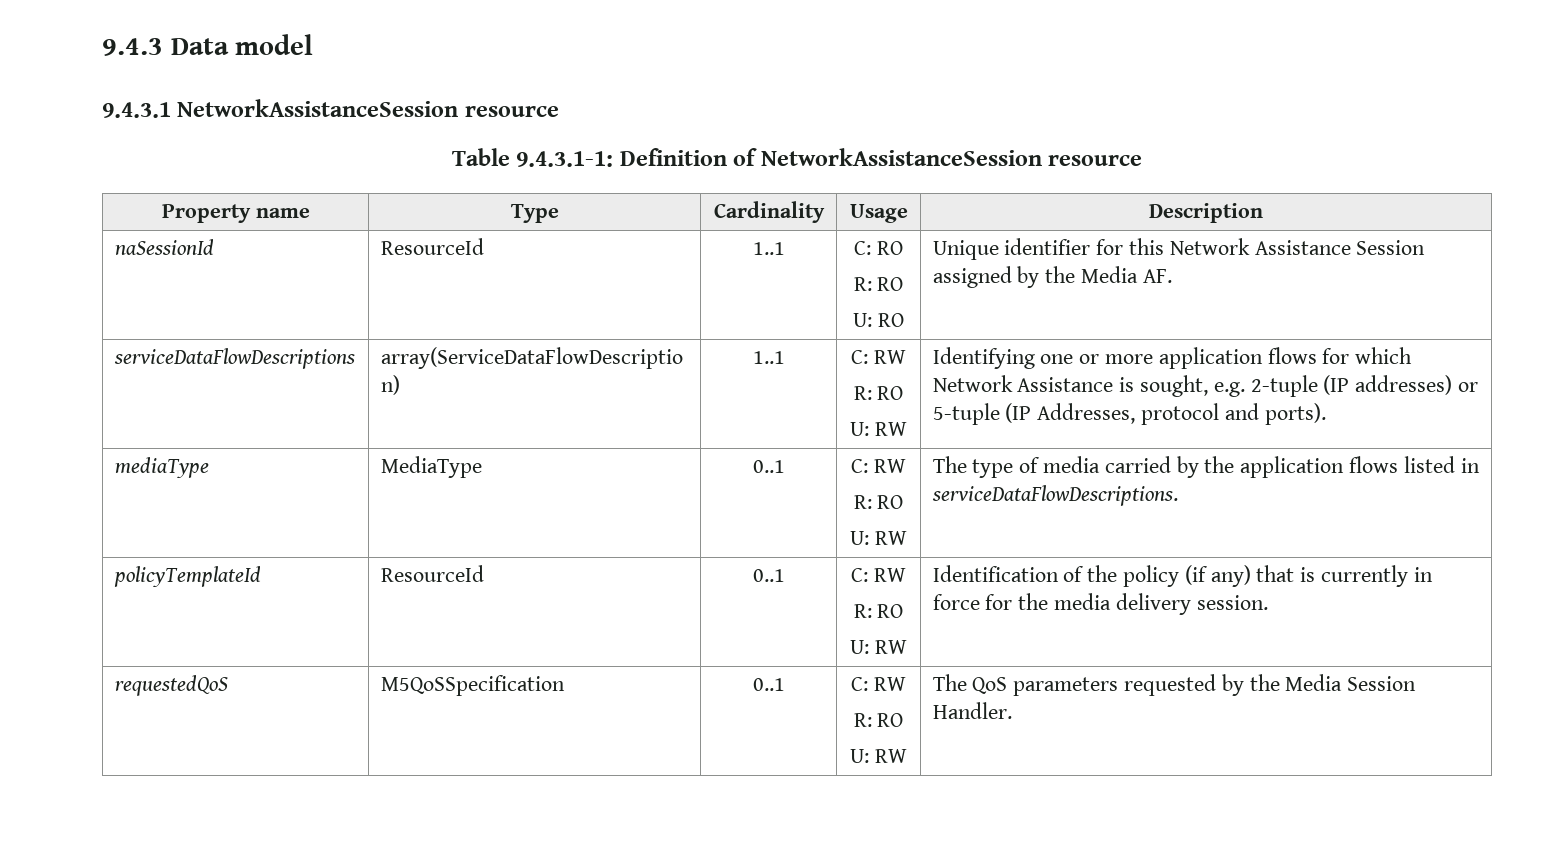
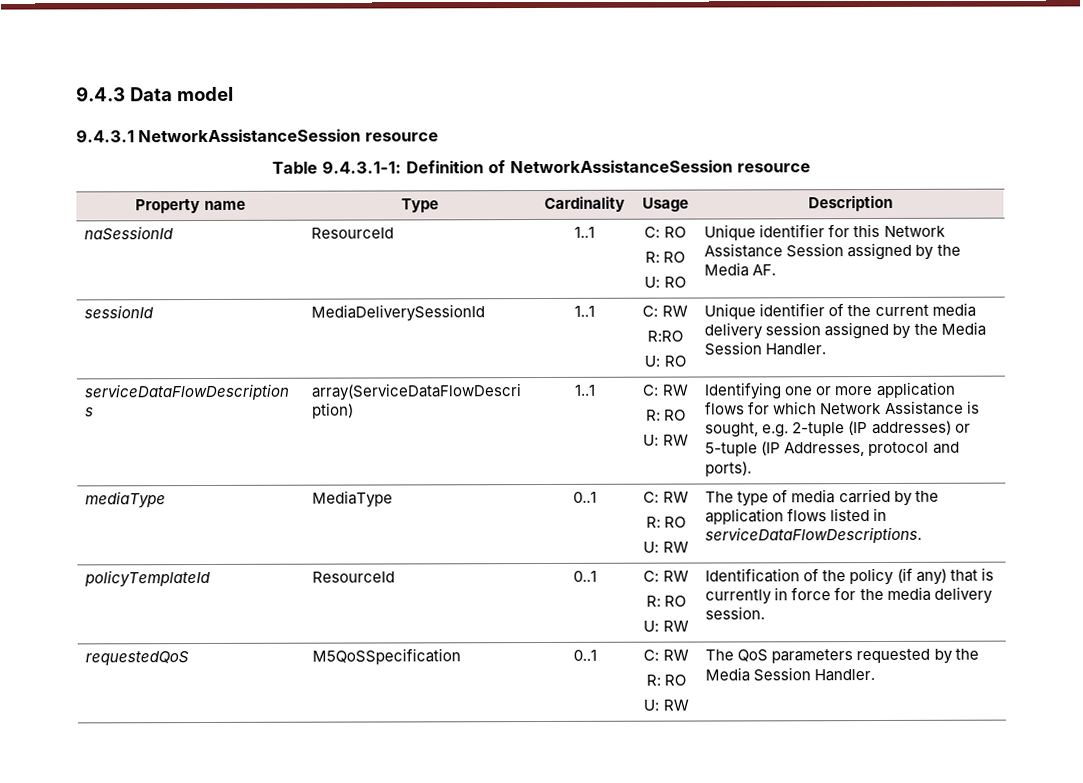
(1172, 276) none -> [84,305,155,319] [311,304,486,322] [573,305,595,317] [642,305,688,317] [647,330,683,342] [644,355,686,367] [704,302,976,320] [704,321,986,340] [704,341,827,356] // sessionId | MediaDeliverySessionId | 1..1 | C: RW // R:RO // U: RO | Unique identifier of the current media delivery session assigned by the Media Session Handler.

